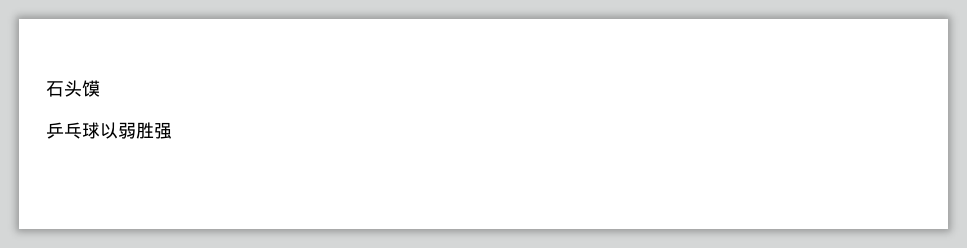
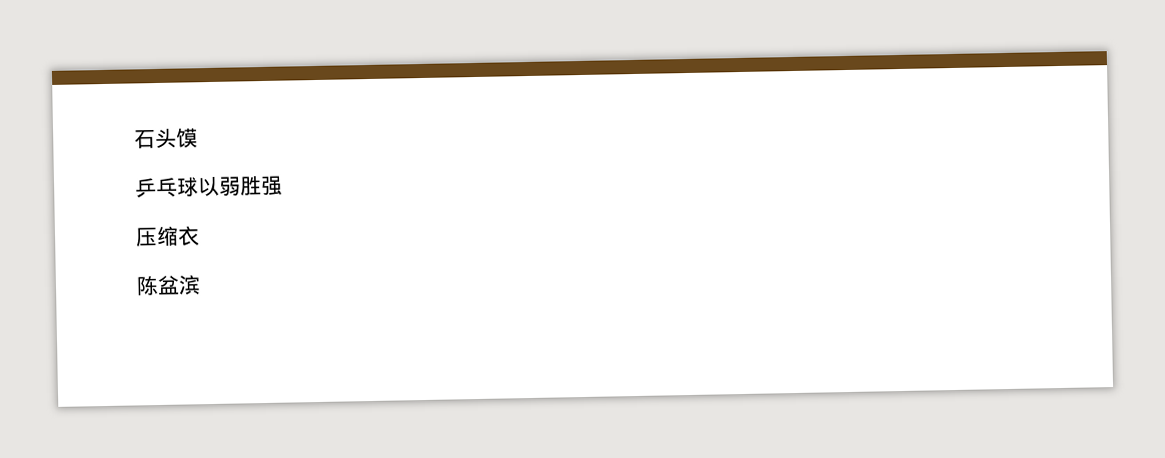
(172, 130) none -> [135,225,200,247] [136,274,201,296] // 压缩衣 // 陈盆滨

